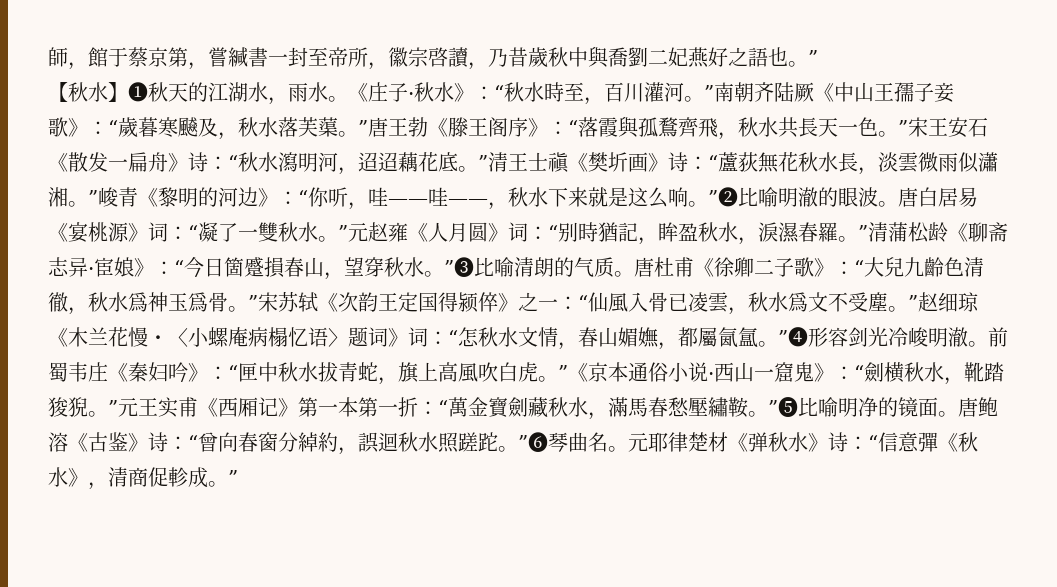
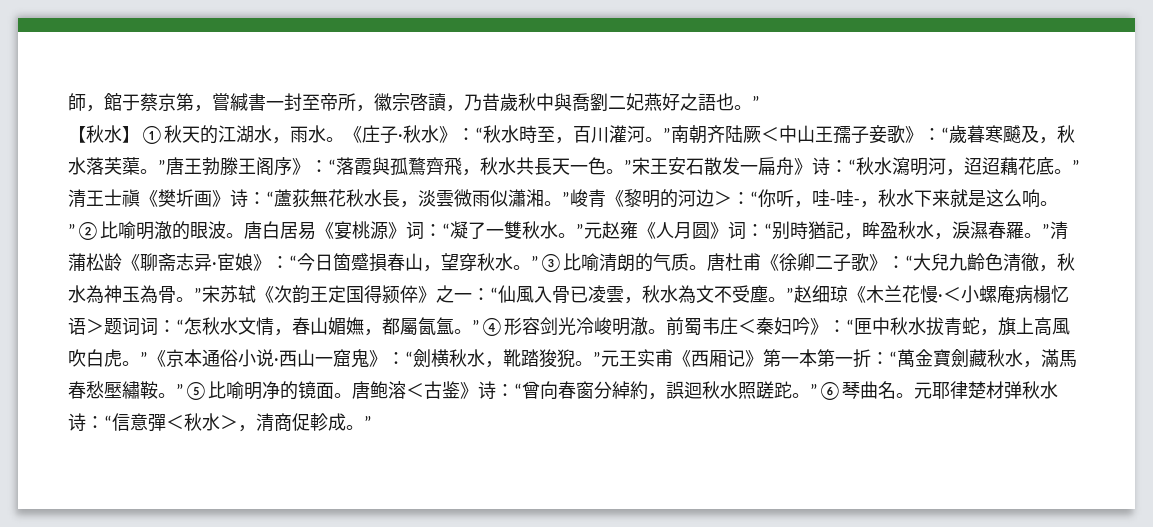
[128,82,148,102] ❶ -> [140,125,164,144] ①
[814,83,834,102] 《 -> [761,127,779,141] ＜
[428,118,448,137] 《 -> (220, 166) none
[48,153,68,172] 《 -> (704, 166) none
[258,188,278,207] 》 -> [714,191,732,205] ＞
[388,187,488,206] ——哇—— -> [830,189,860,206] -哇-
[708,187,738,207] ”❷ -> [68,221,100,240] ”②
[444,257,474,277] ”❸ -> [531,253,563,272] ”③
[128,292,208,312] 爲神玉爲 -> [86,285,158,304] 為神玉為
[788,292,808,312] 爲 -> [678,285,696,304] 為
[148,328,188,347] ・〈 -> [938,287,961,301] ·＜
[328,327,408,347] 〉题词》 -> [86,317,140,335] ＞题词
[778,327,808,347] ”❹ -> [472,317,504,336] ”④
[108,363,128,382] 《 -> [738,319,756,333] ＜
[768,397,798,417] ”❺ -> [176,381,208,400] ”⑤
[68,433,88,452] 《 -> [406,383,424,397] ＜
[518,432,548,452] ”❻ -> [810,381,842,400] ”⑥
[728,432,828,452] 《弹秋水》 -> [1004,381,1058,399] 弹秋水
[938,432,978,452] [48,467,88,487] 《秋水》 -> [166,413,238,431] ＜秋水＞

